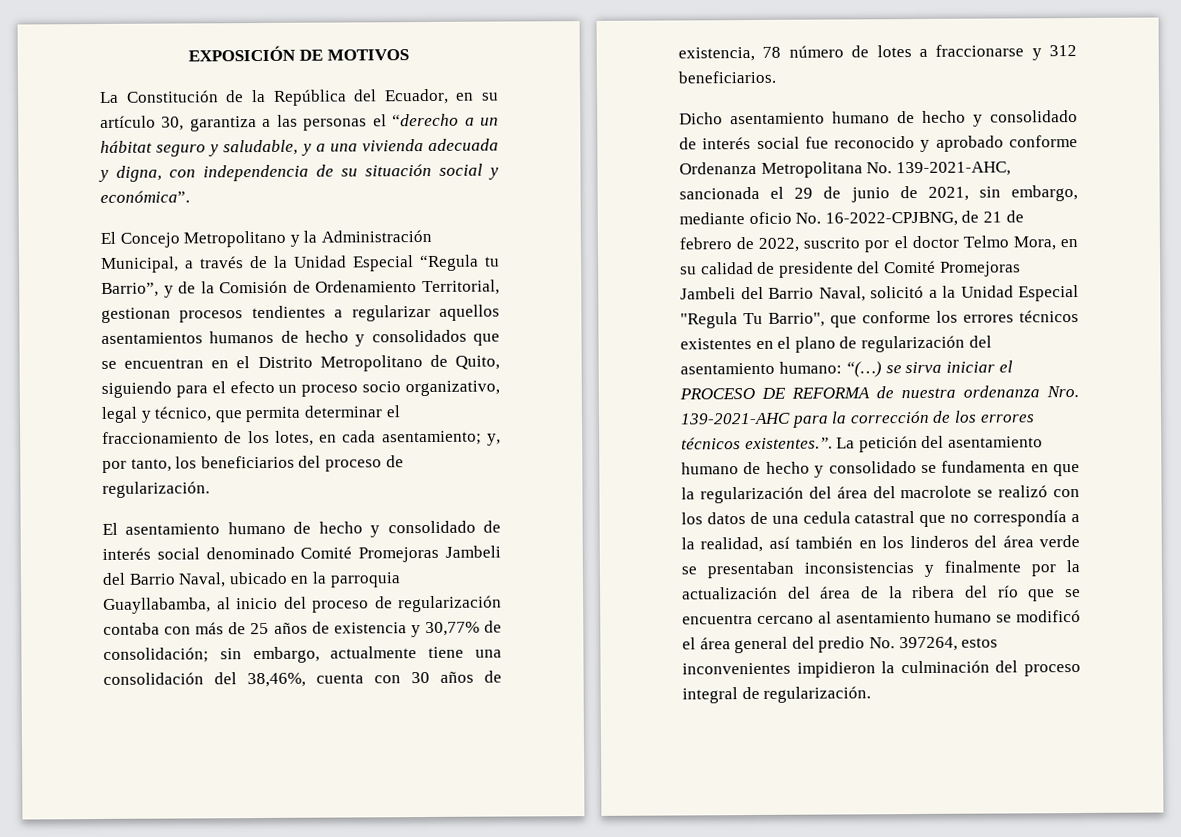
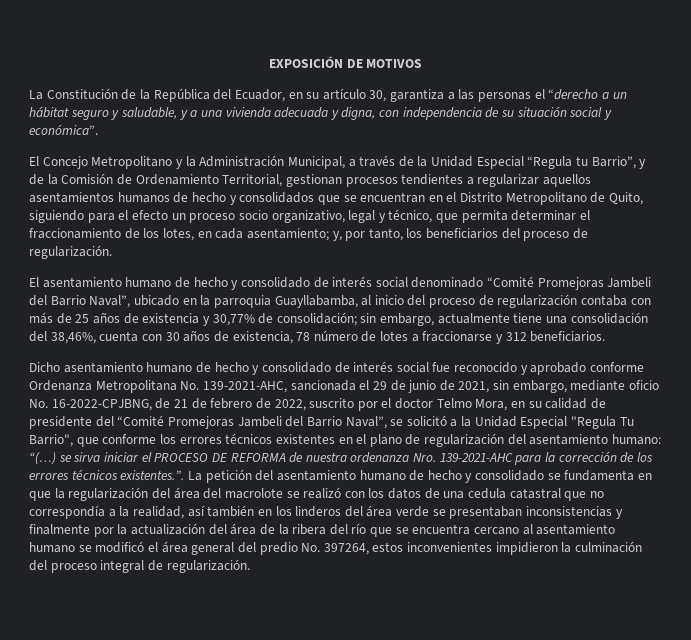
[300,545,501,563] [102,572,227,588] Comité Promejoras Jambeli del Barrio Naval, -> [487,276,652,290] [29,295,131,308] “Comité Promejoras Jambeli del Barrio Naval”,
[883,260,1021,277] [680,286,866,302] Comité Promejoras Jambeli del Barrio Naval, -> [117,415,404,429] “Comité Promejoras Jambeli del Barrio Naval”, se

